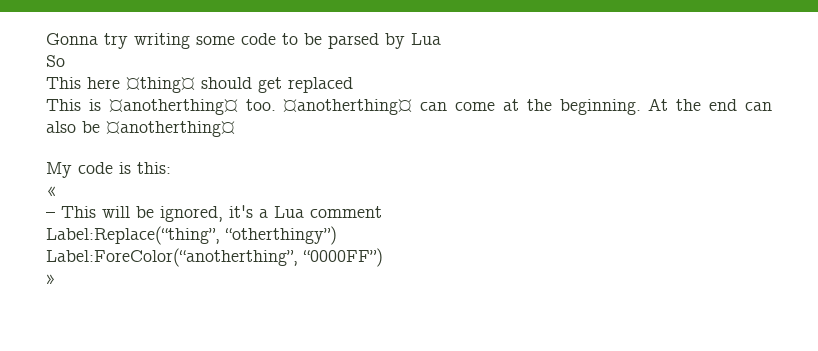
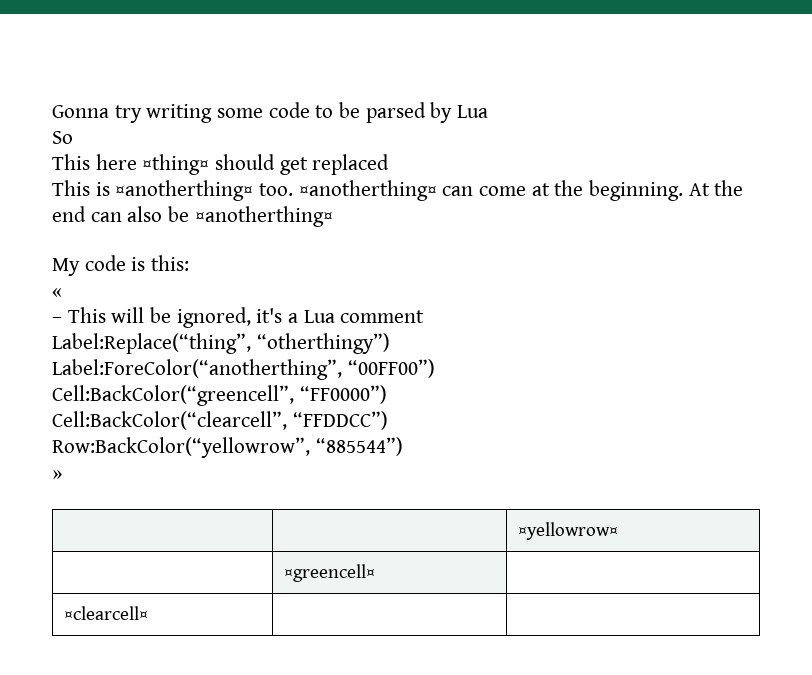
[303,248,383,267] [46,274,56,284] “0000FF”) // » -> [347,359,435,378] [52,385,387,406] [52,411,388,430] [52,437,403,458] [52,470,62,479] [517,522,618,540] [283,564,375,582] [63,606,148,620] “00FF00”) // Cell:BackColor(“greencell”, “FF0000”) // Cell:BackColor(“clearcell”, “FFDDCC”) // Row:BackColor(“yellowrow”, “885544”) // » // | | ¤yellowrow¤ // | ¤greencell¤ | // ¤clearcell¤ | |

